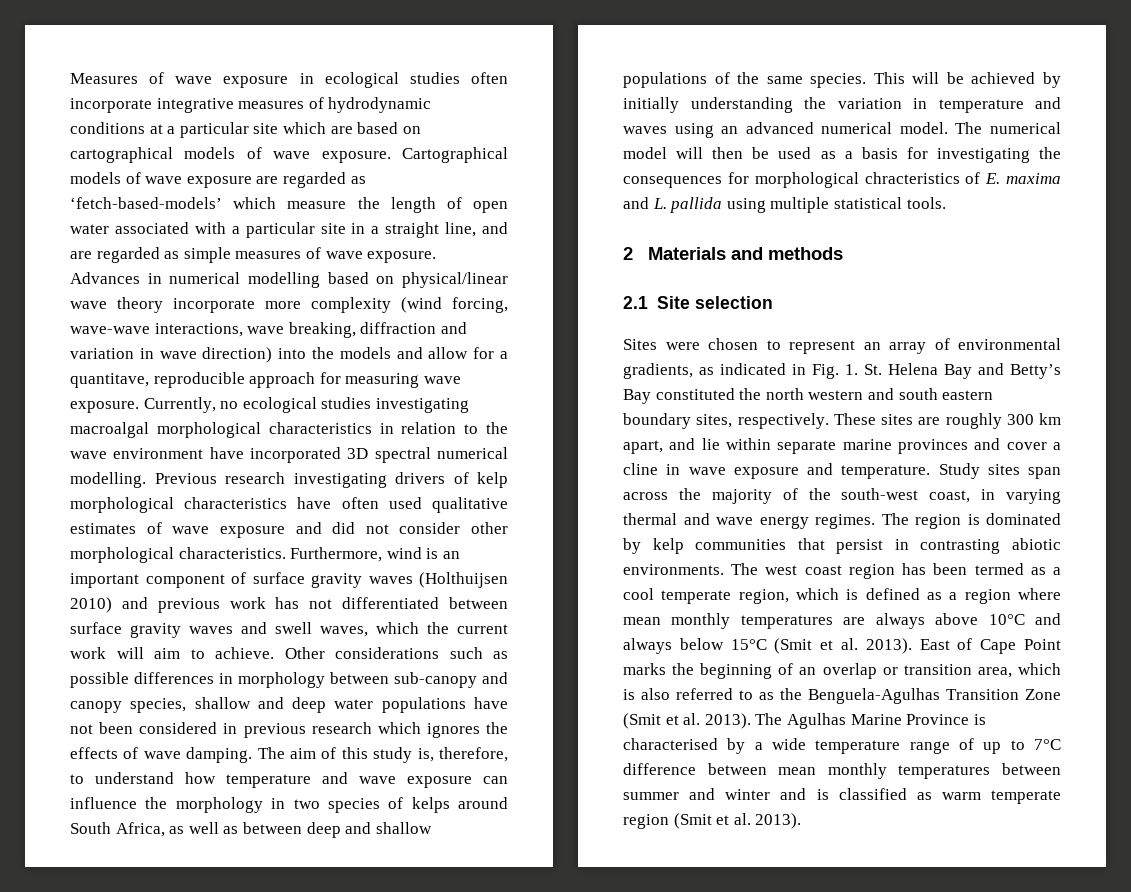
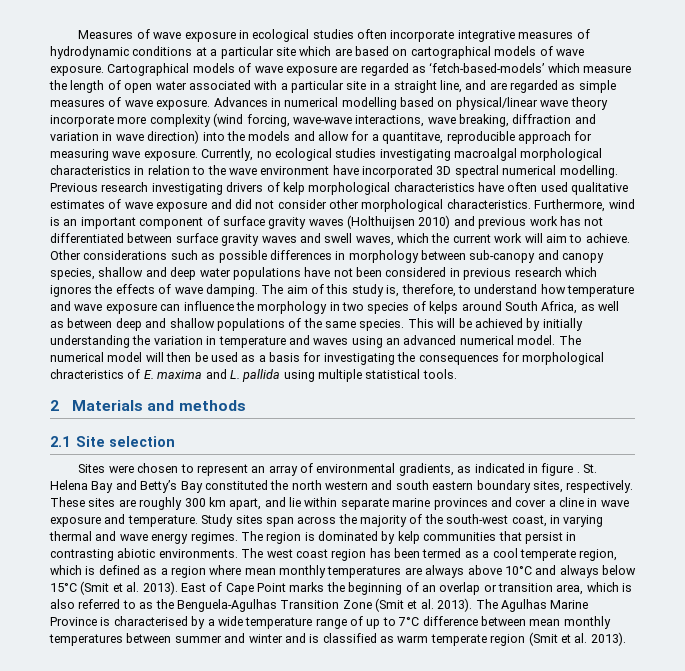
[812,364,858,379] Fig. 1. -> [541,463,580,476] figure .

